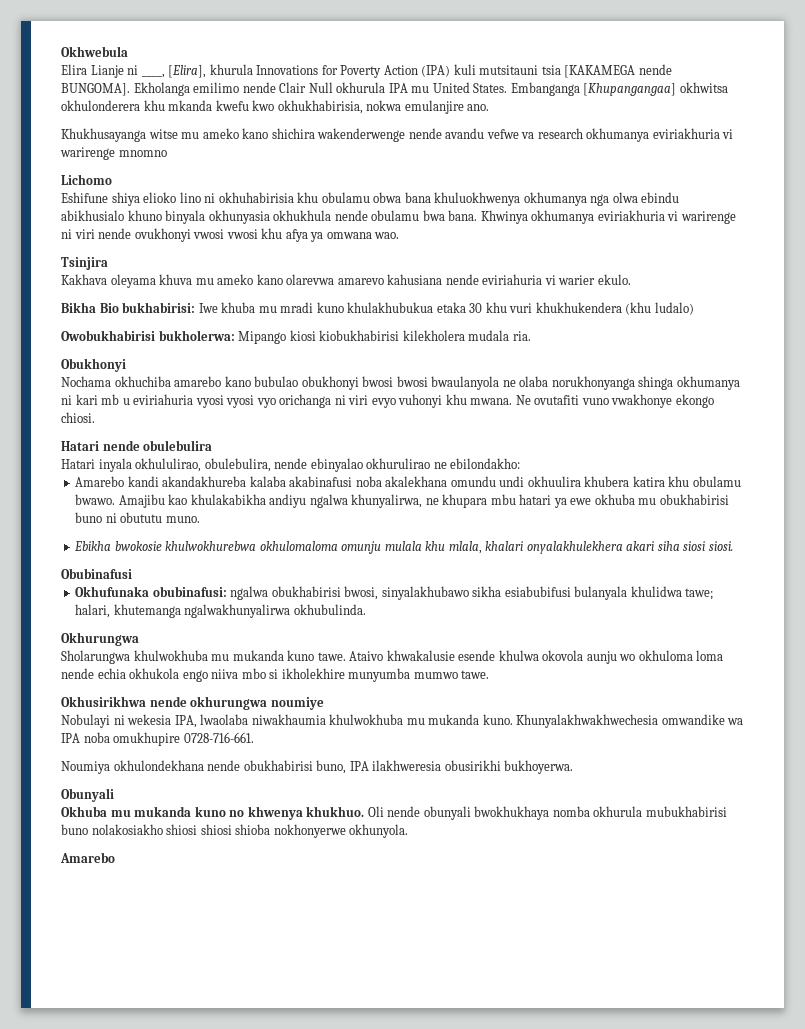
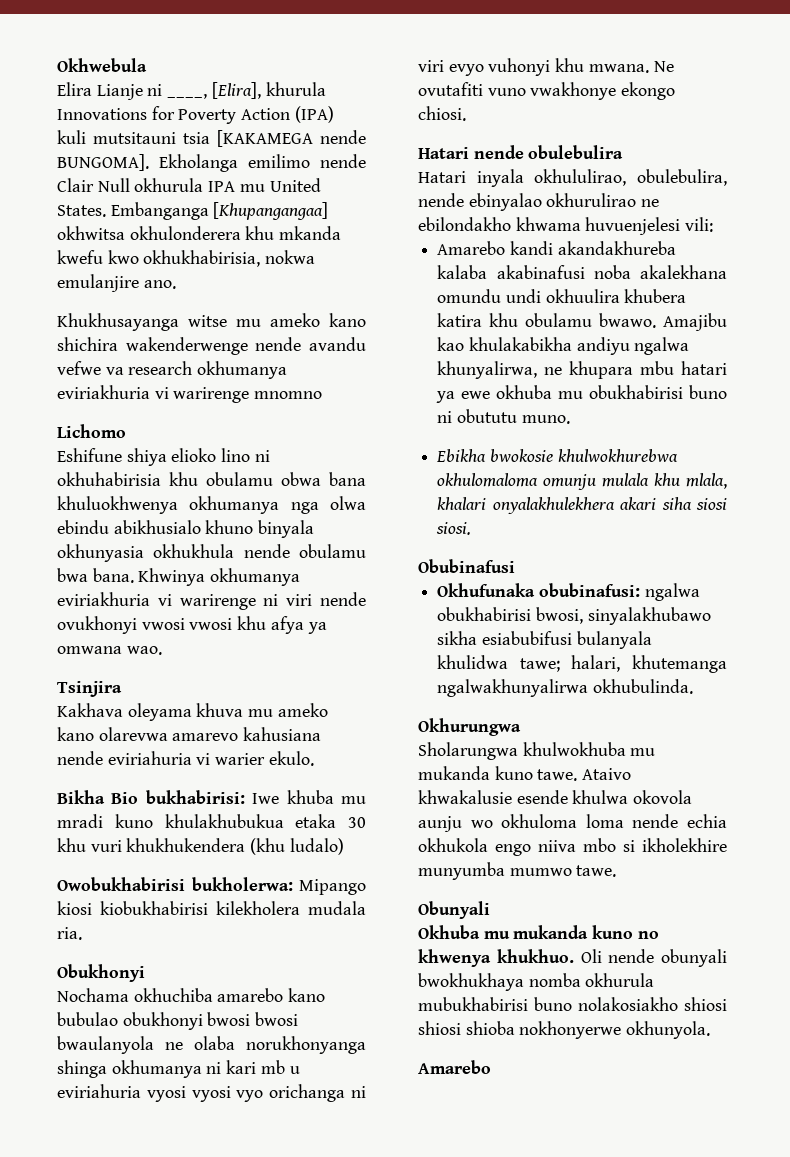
[450,458,521,469] ebilondakho: -> [418,217,714,235] ebilondakho khwama huvuenjelesi vili:
[61,696,324,710] [61,714,744,728] [61,732,254,746] [61,760,574,774] // Okhusirikhwa nende okhurungwa noumiye // Nobulayi ni wekesia IPA, lwaolaba niwakhaumia khulwokhuba mu mukanda kuno. Khunyalakhwakhwechesia omwandike wa IPA noba omukhupire 0728-716-661. // Noumiya okhulondekhana nende obukhabirisi buno, IPA ilakhweresia obusirikhi bukhoyerwa. -> (617, 871) none

